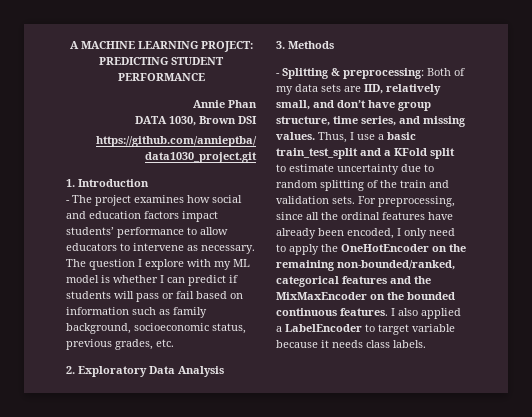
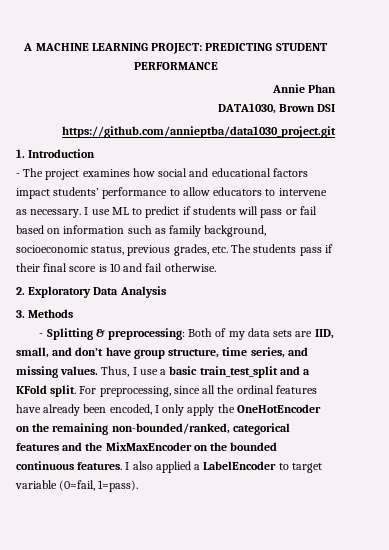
[135,116,196,126] DATA 1030, -> [217,103,276,114] DATA1030,
[89,211,141,219] education -> [211,168,271,177] educational
[66,259,250,270] [66,275,185,283] The question I explore with my ML model is whether I can -> [84,207,143,215] I use ML to
(174, 343) none -> [231,244,333,256] [16,263,216,272] The students pass if their final score is 10 and fail otherwise.
[386,84,441,95] relatively -> (334, 334) none
[430,148,455,159] [276,164,434,175] [276,180,449,191] [276,196,355,204] split to estimate uncertainty due to random splitting of the train and validation sets. -> [50,385,77,397] split.
[429,228,455,236] [276,244,286,252] need to -> (185, 410) none
[276,340,426,348] because it needs class labels. -> [59,480,139,492] (0=fail, 1=pass).

